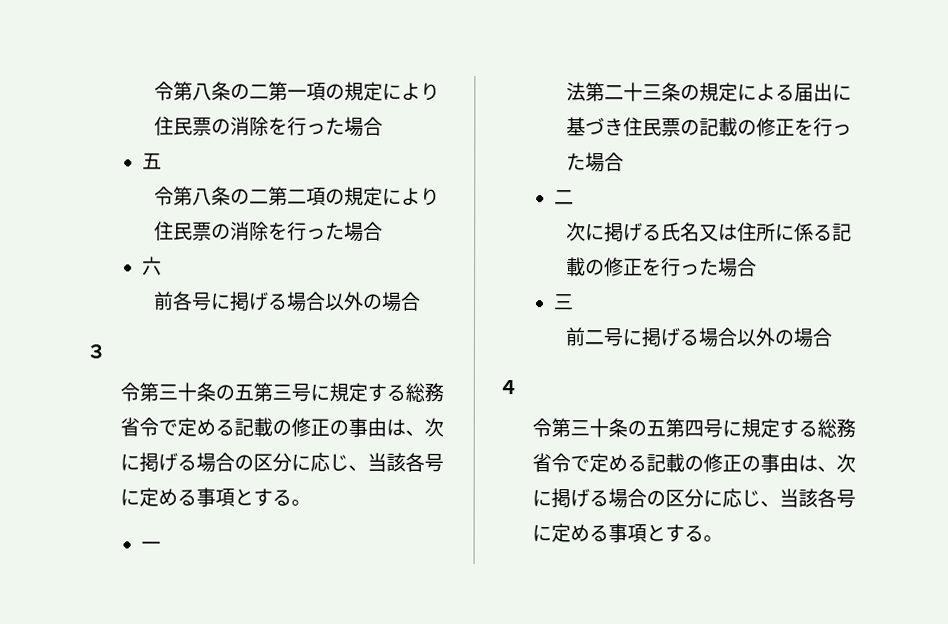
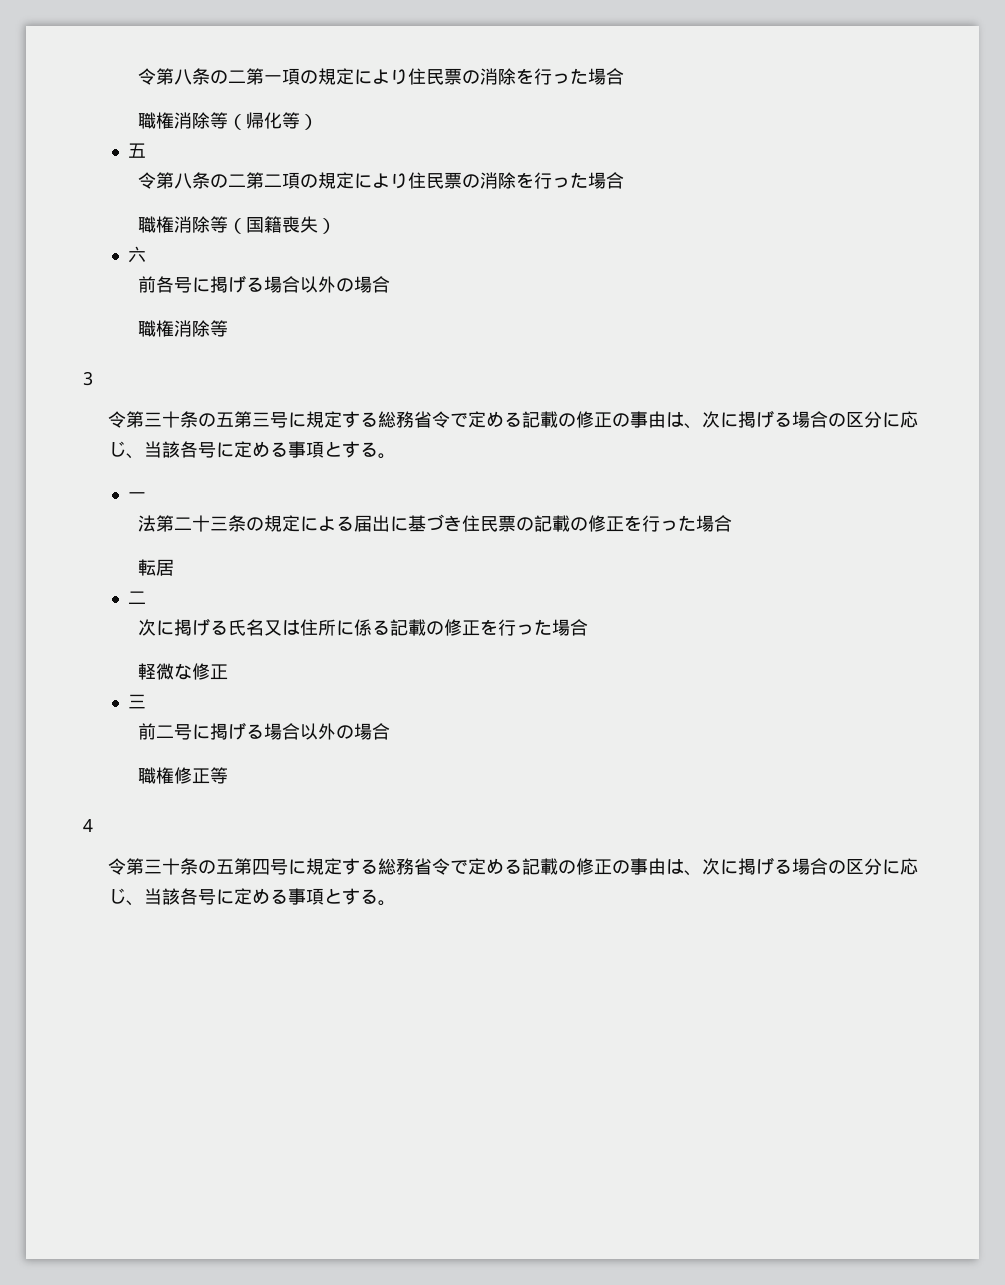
(384, 126) none -> [137,112,318,130] // 職権消除等（帰化等）
(384, 231) none -> [137,216,336,234] // 職権消除等（国籍喪失）
(422, 301) none -> [137,320,228,337] // 職権消除等
(625, 162) none -> [137,559,174,576] // 転居
(758, 267) none -> [137,663,228,680] // 軽微な修正
(833, 337) none -> [137,767,228,784] // 職権修正等

